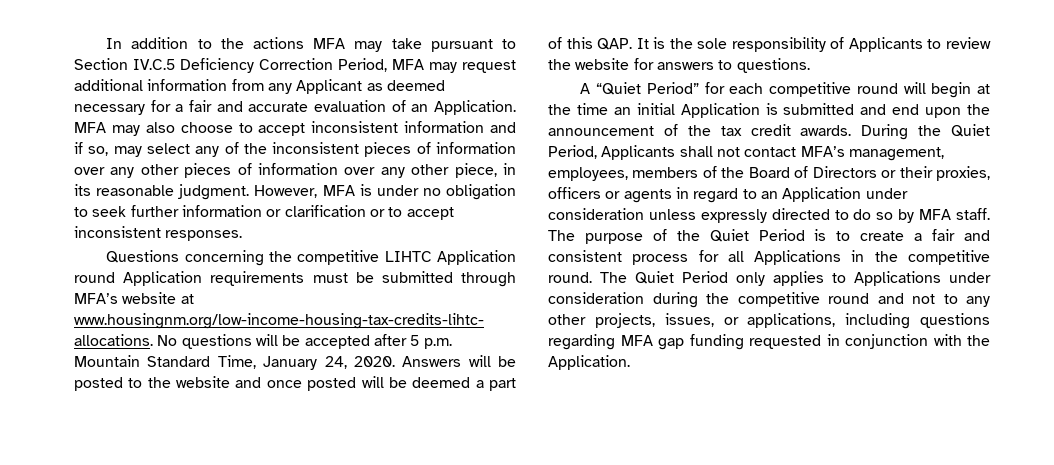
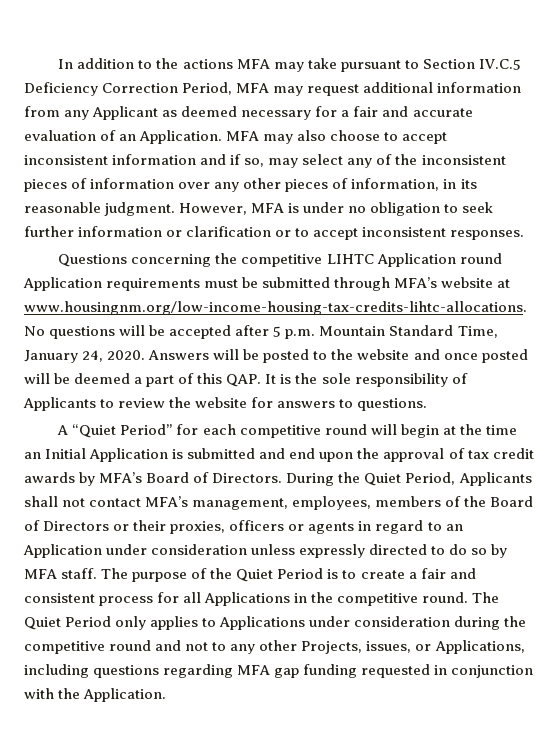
[258,163,497,178] information over any other piece, -> [351,178,440,191] information,
[636,103,675,115] initial -> [45,448,87,459] Initial
[548,124,852,136] announcement of the tax credit awards. -> [383,448,534,462] [24,472,283,486] approval of tax credit awards by MFA’s Board of Directors.
[594,313,655,328] projects, -> [301,641,363,654] Projects,
[747,313,836,328] applications, -> [434,640,525,654] Applications,

